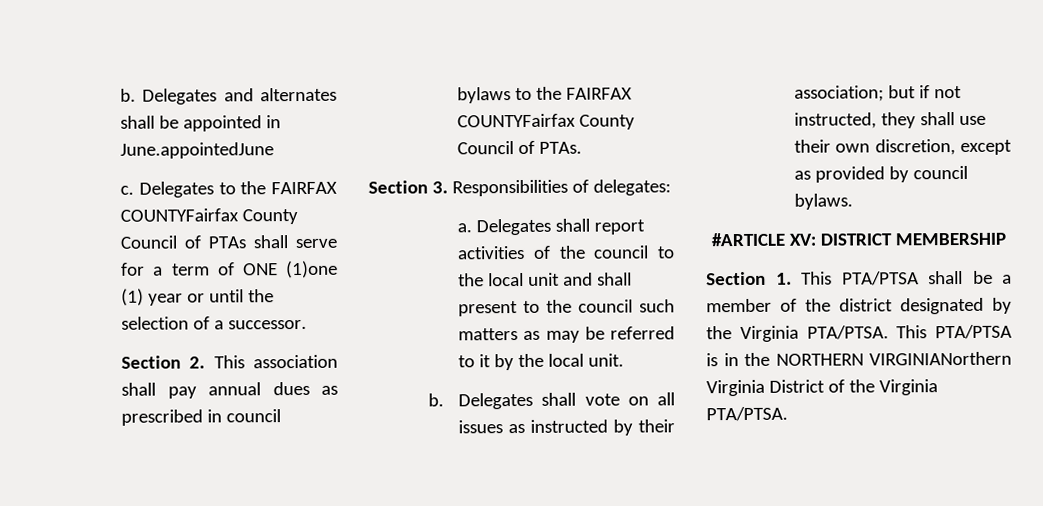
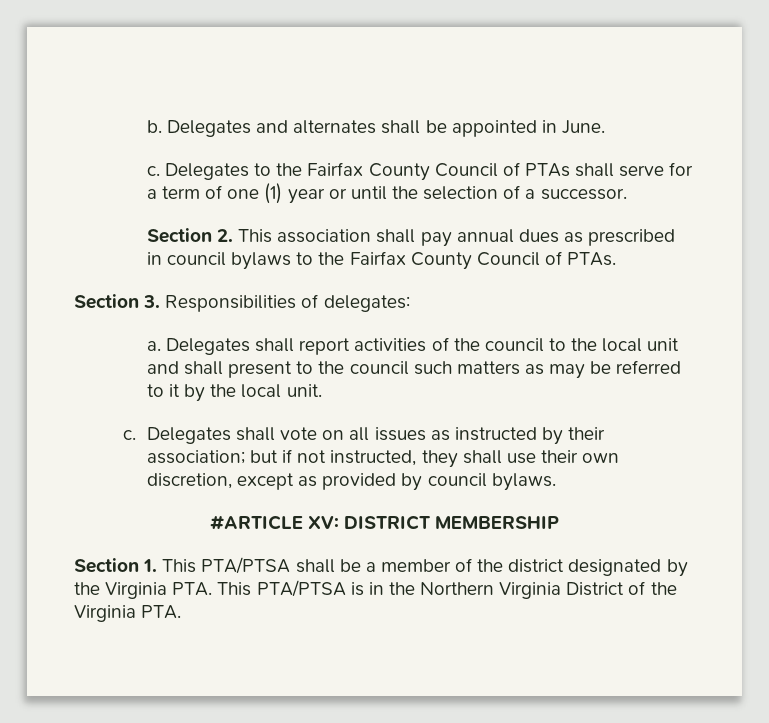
[120,142,275,159] June.appointedJune -> [561,120,605,134] June.
[271,181,337,195] [120,208,240,222] FAIRFAX COUNTYFairfax -> [307,162,364,176] Fairfax
[242,260,338,279] ONE (1)one -> [227,189,260,199] one
[566,87,633,100] [457,113,577,128] FAIRFAX COUNTYFairfax -> [349,251,406,265] Fairfax
[428,393,445,407] b. -> [122,430,136,440] c.
[806,325,889,340] PTA/PTSA. -> [172,582,213,596] PTA.
[775,351,1012,366] NORTHERN VIRGINIANorthern -> [420,582,495,595] Northern
[706,406,788,422] PTA/PTSA. -> [141,605,182,619] PTA.

